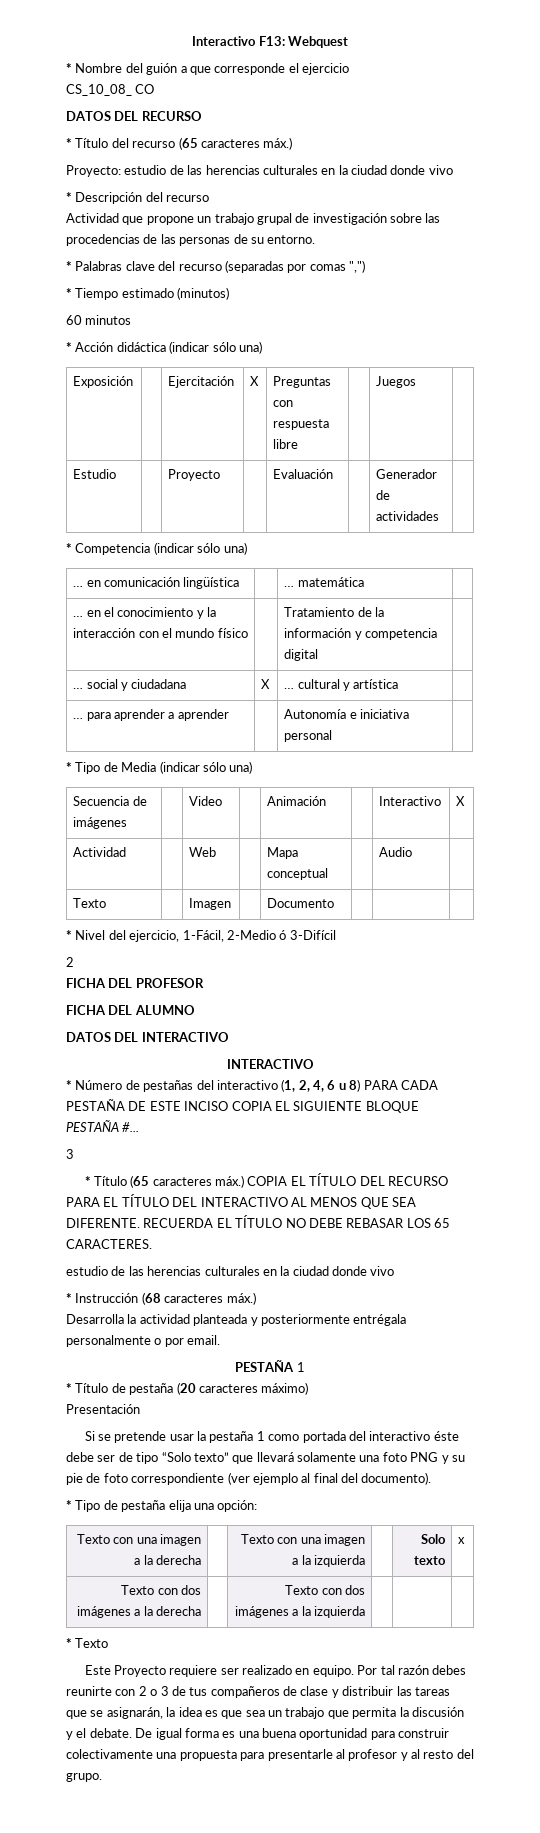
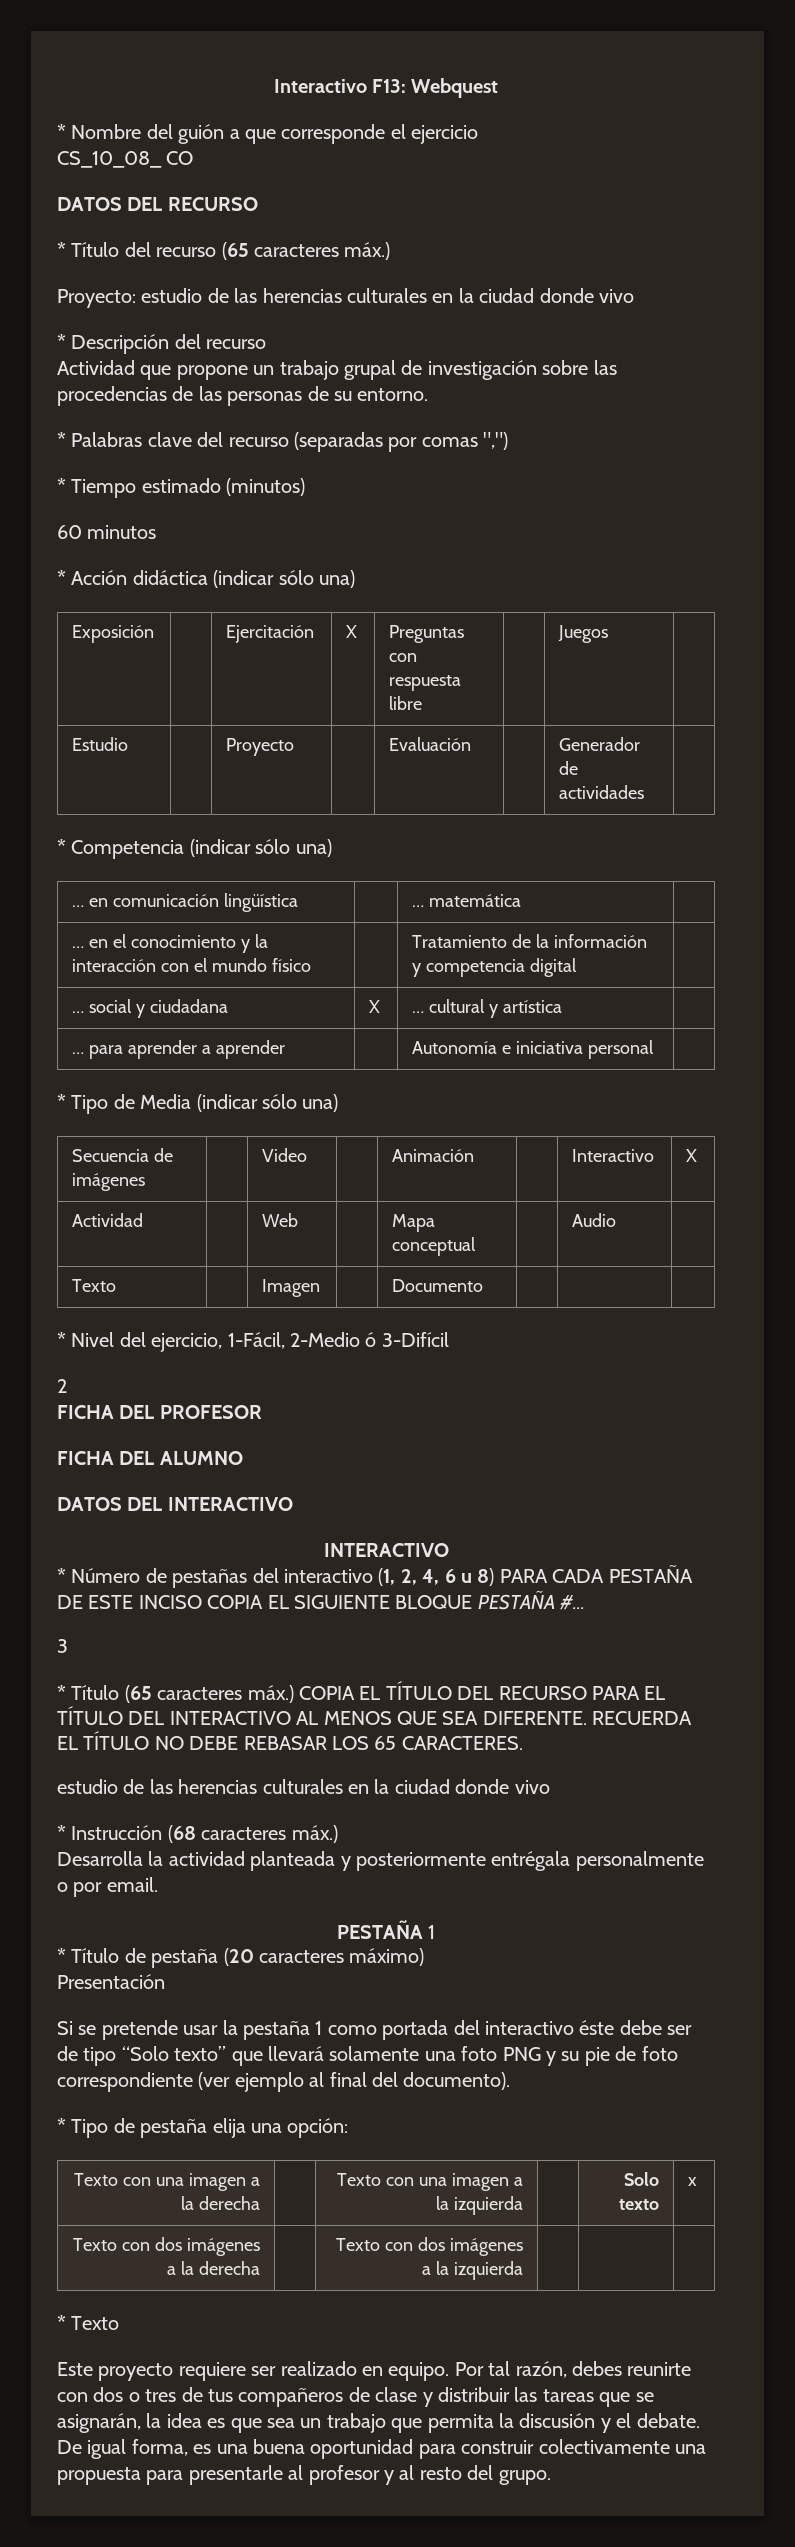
[113,1665,166,1677] Proyecto -> [98,2363,174,2381] proyecto
[397,1665,429,1675] razón -> [515,2361,567,2378] razón,
[138,1686,169,1696] 2 o 3 -> [93,2387,177,2402] dos o tres
[184,1728,219,1738] forma -> [131,2439,188,2456] forma,

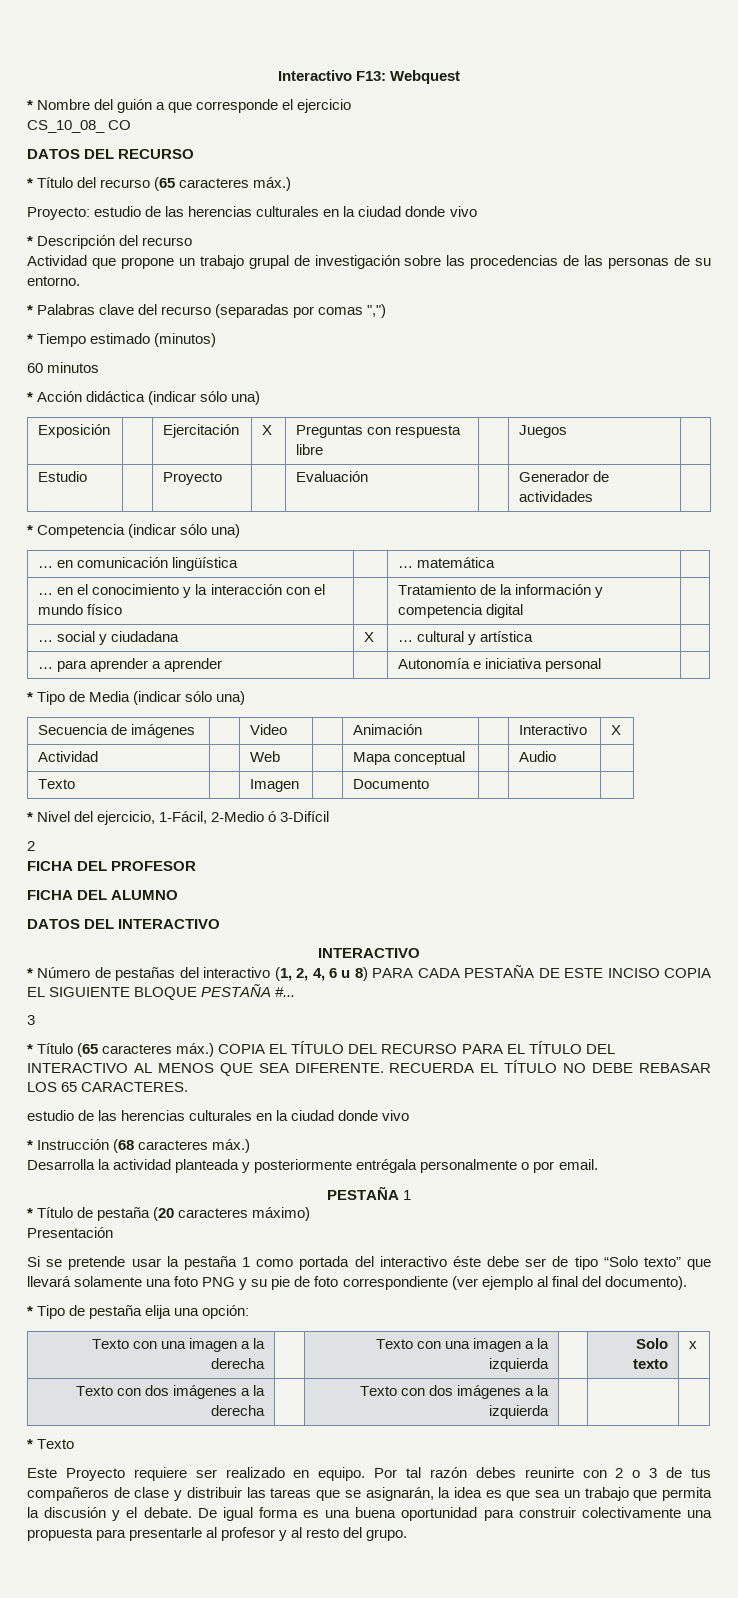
[98,2363,174,2381] proyecto -> [65,1468,125,1481] Proyecto
[515,2361,567,2378] razón, -> [429,1467,467,1478] razón
[93,2387,177,2402] dos o tres -> [615,1468,658,1478] 2 o 3
[131,2439,188,2456] forma, -> [258,1507,298,1518] forma

